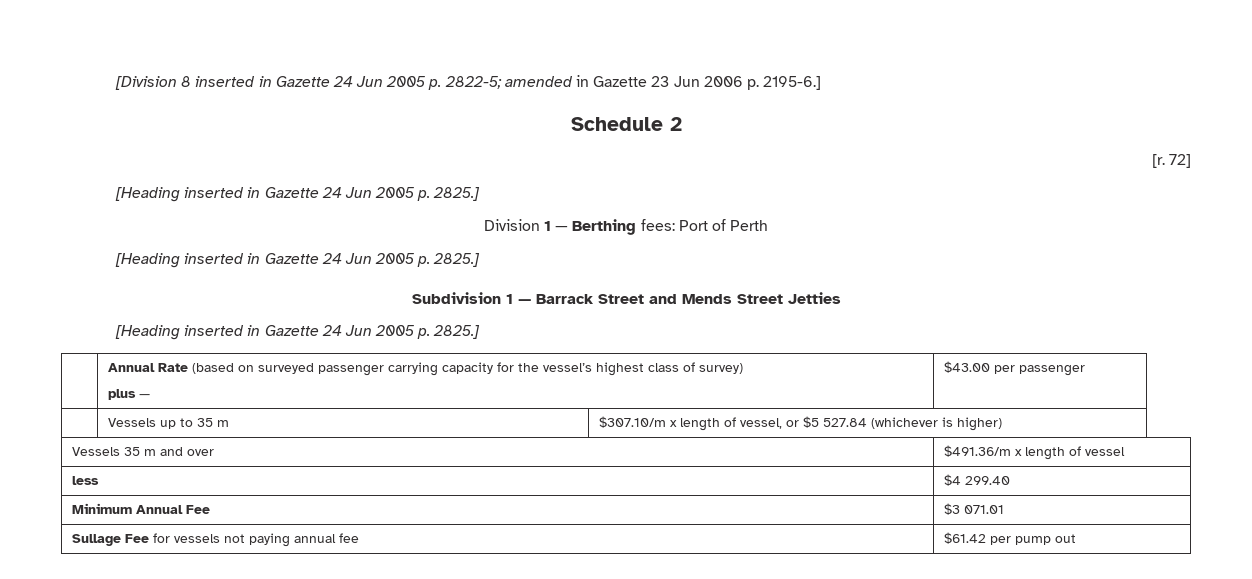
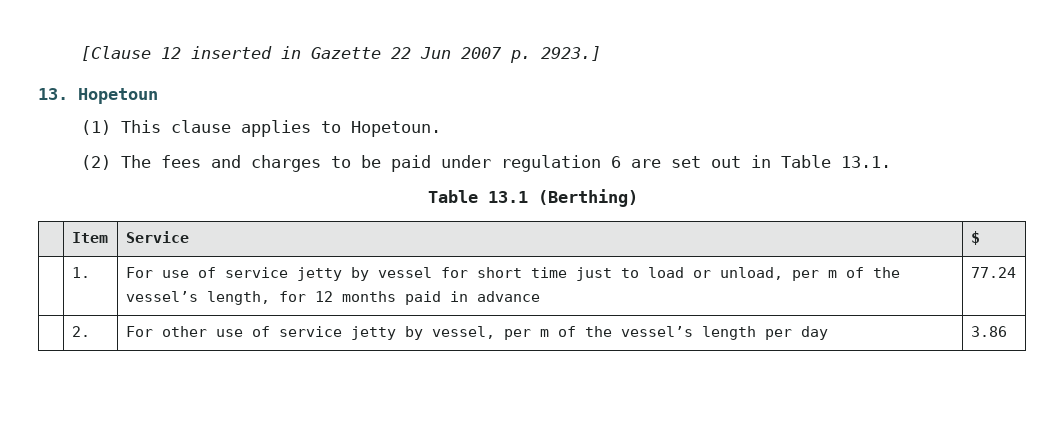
[115,75,822,90] [570,117,682,131] [1151,154,1191,168] [115,187,481,202] [483,219,769,235] [115,253,481,268] [411,292,841,304] [115,325,481,340] [107,362,743,376] [107,389,150,400] [943,361,1085,376] [107,418,229,429] [598,416,1002,431] [71,447,214,456] [943,445,1125,460] [71,476,99,485] [943,474,1010,486] [71,503,210,514] [943,503,1004,515] [71,533,359,547] [943,532,1076,545] [Division 8 inserted in Gazette 24 Jun 2005 p. 2822-5; amended in Gazette 23 Jun 2006 p. 2195-6.] // Schedule 2 // [r. 72] // [Heading inserted in Gazette 24 Jun 2005 p. 2825.] // Division 1 — Berthing fees: Port of Perth // [Heading inserted in Gazette 24 Jun 2005 p. 2825.] // Subdivision 1 — Barrack Street and Mends Street Jetties // [Heading inserted in Gazette 24 Jun 2005 p. 2825.] // | Annual Rate (based on surveyed passenger carrying capacity for the vessel’s highest class of survey) // plus — | $43.00 per passenger // | Vessels up to 35 m | $307.10/m x length of vessel, or $5 527.84 (whichever is higher) // Vessels 35 m and over | $491.36/m x length of vessel // less | $4 299.40 // Minimum Annual Fee | $3 071.01 // Sullage Fee for vessels not paying annual fee | $61.42 per pump out -> [80,46,601,63] [38,88,158,104] [80,120,441,137] [80,155,891,172] [427,189,638,207] [71,232,108,243] [125,231,189,243] [970,231,980,245] [71,267,90,278] [125,267,900,281] [125,291,540,305] [970,267,1016,278] [71,326,90,337] [125,326,828,340] [970,326,1007,337] [Clause 12 inserted in Gazette 22 Jun 2007 p. 2923.] // 13. Hopetoun // (1) This clause applies to Hopetoun. // (2) The fees and charges to be paid under regulation 6 are set out in Table 13.1. // Table 13.1 (Berthing) // | Item | Service | $ // | 1. | For use of service jetty by vessel for short time just to load or unload, per m of the vessel’s length, for 12 months paid in advance | 77.24 // | 2. | For other use of service jetty by vessel, per m of the vessel’s length per day | 3.86

